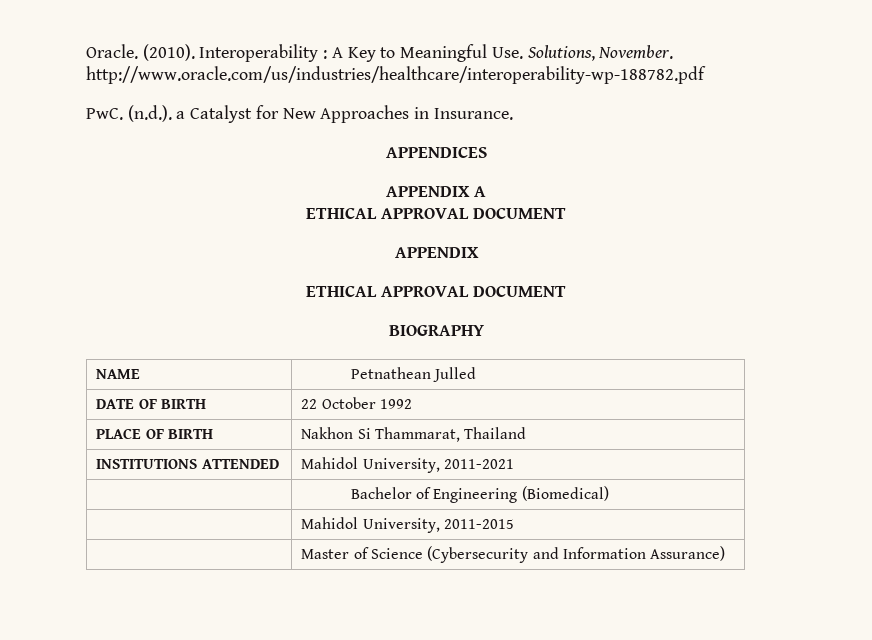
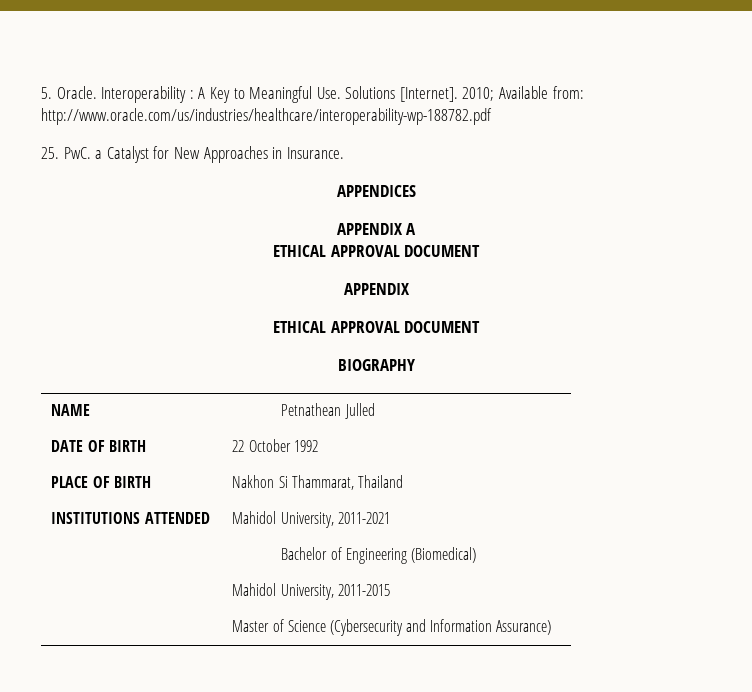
[86,44,195,61] Oracle. (2010). -> [41,86,97,99] 5. Oracle.
[527,45,674,61] Solutions, November. -> [345,86,584,102] Solutions [Internet]. 2010; Available from:
[86,105,172,122] PwC. (n.d.). -> [41,147,91,159] 25. PwC.

